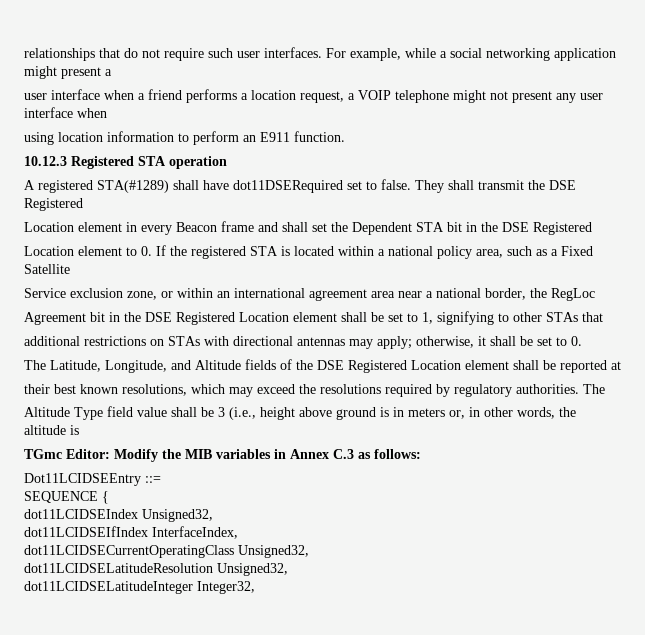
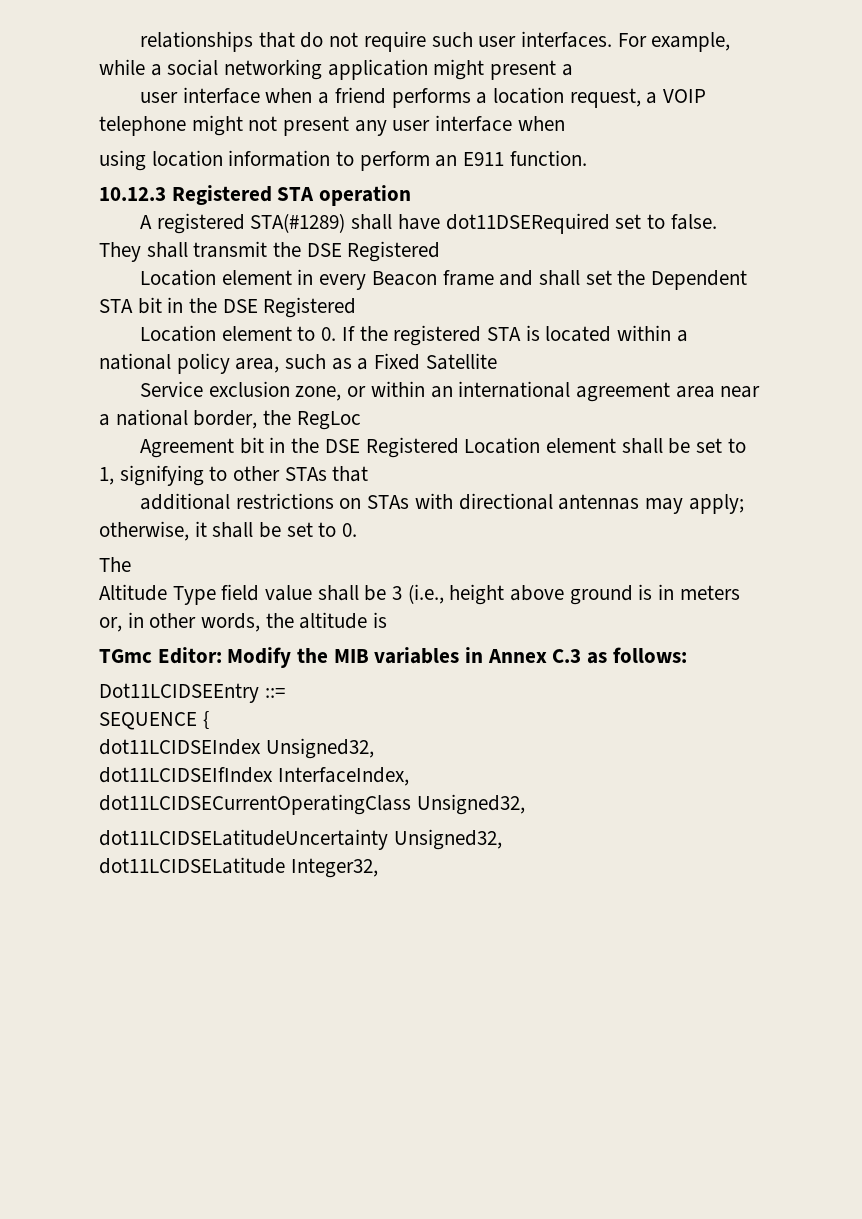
[50,359,621,373] [24,384,605,397] Latitude, Longitude, and Altitude fields of the DSE Registered Location element shall be reported at // their best known resolutions, which may exceed the resolutions required by regulatory authorities. The -> (131, 564) none
[24,563,288,576] [24,581,193,594] dot11LCIDSELatitudeResolution Unsigned32, // dot11LCIDSELatitudeInteger -> [99,829,502,850] [99,857,285,874] dot11LCIDSELatitudeUncertainty Unsigned32, // dot11LCIDSELatitude

